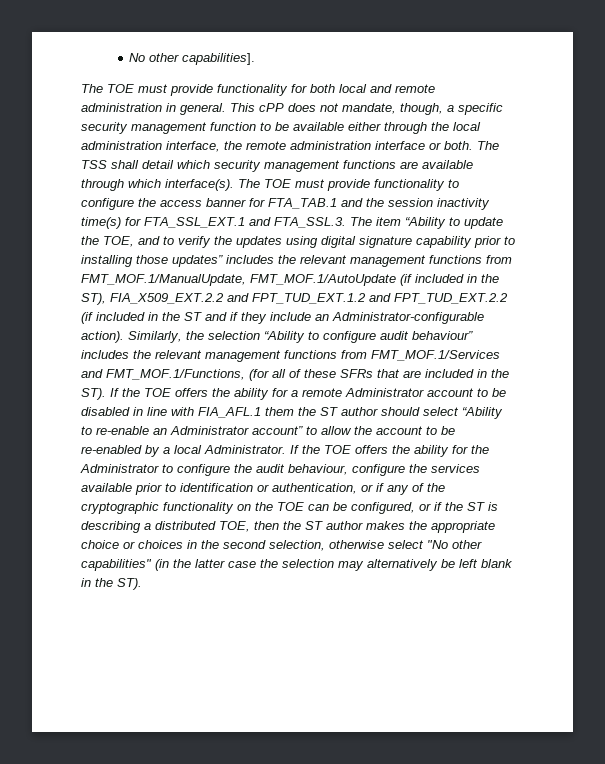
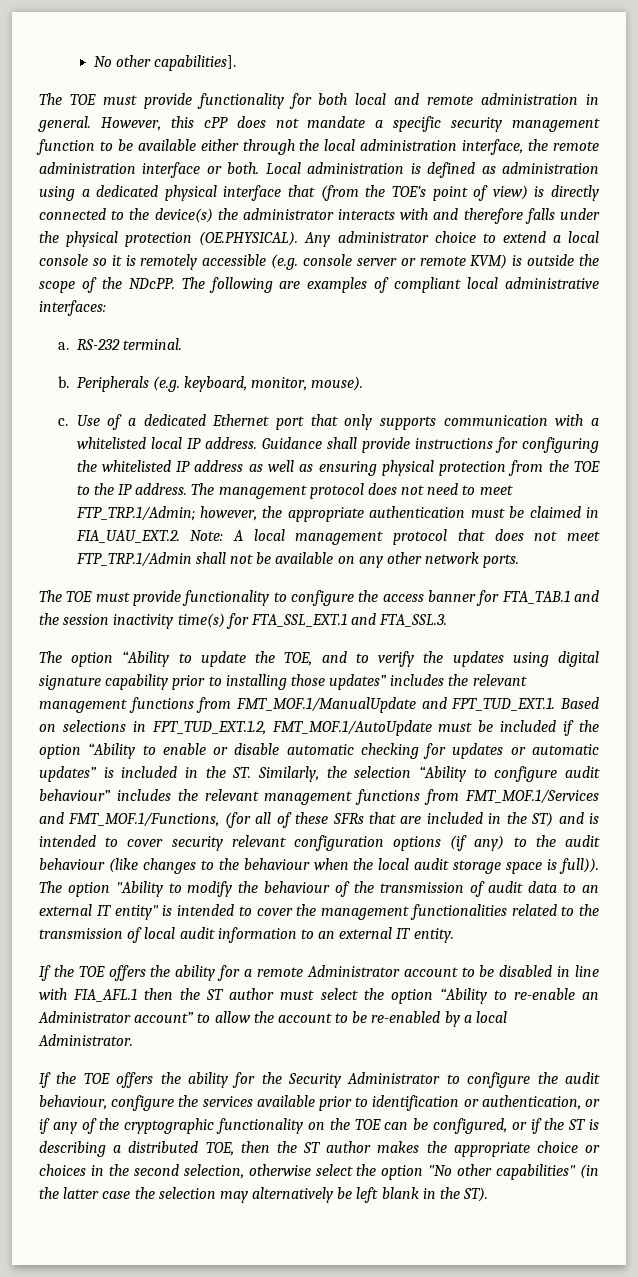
[230,103,255,112] This -> [100,116,194,131] However, this
[342,103,443,115] mandate, though, -> [307,116,366,128] mandate
[477,141,499,150] [81,160,473,172] [81,179,234,191] The TSS shall detail which security management functions are available through which interface(s). -> [265,162,600,178] [39,185,600,201] [39,208,600,224] [39,231,600,247] [39,254,599,270] [39,277,599,293] [39,300,106,316] [57,338,182,350] [57,376,364,392] [57,414,599,430] [76,437,600,453] [76,460,600,476] [76,483,513,499] [75,506,599,522] [75,529,600,545] [75,552,520,568] Local administration is defined as administration using a dedicated physical interface that (from the TOE’s point of view) is directly connected to the device(s) the administrator interacts with and therefore falls under the physical protection (OE.PHYSICAL). Any administrator choice to extend a local console so it is remotely accessible (e.g. console server or remote KVM) is outside the scope of the NDcPP. The following are examples of compliant local administrative interfaces: // a. RS-232 terminal. // b. Peripherals (e.g. keyboard, monitor, mouse). // c. Use of a dedicated Ethernet port that only supports communication with a whitelisted local IP address. Guidance shall provide instructions for configuring the whitelisted IP address as well as ensuring physical protection from the TOE to the IP address. The management protocol does not need to meet FTP_TRP.1/Admin; however, the appropriate authentication must be claimed in FIA_UAU_EXT.2. Note: A local management protocol that does not meet FTP_TRP.1/Admin shall not be available on any other network ports. //
[350,217,401,226] The item -> [39,651,114,667] // The option
[81,274,499,286] [81,293,508,305] [81,312,484,324] [81,331,124,343] FMT_MOF.1/ManualUpdate, FMT_MOF.1/AutoUpdate (if included in the ST), FIA_X509_EXT.2.2 and FPT_TUD_EXT.1.2 and FPT_TUD_EXT.2.2 (if included in the ST and if they include an Administrator-configurable action). -> [236,697,599,713] [39,720,600,736] [39,743,599,759] [39,766,252,782] FMT_MOF.1/ManualUpdate and FPT_TUD_EXT.1. Based on selections in FPT_TUD_EXT.1.2, FMT_MOF.1/AutoUpdate must be included if the option “Ability to enable or disable automatic checking for updates or automatic updates” is included in the ST.
[81,388,106,400] ST). -> [531,812,600,827] [39,835,600,851] [39,858,599,874] [39,881,599,897] [39,904,599,920] [39,927,454,943] ST) and is intended to cover security relevant configuration options (if any) to the audit behaviour (like changes to the behaviour when the local audit storage space is full)). The option "Ability to modify the behaviour of the transmission of audit data to an external IT entity" is intended to cover the management functionalities related to the transmission of local audit information to an external IT entity. //
[265,407,459,416] them the ST author should select -> [144,988,433,1004] then the ST author must select the option
(286, 449) none -> (133, 1040) //
(489, 449) none -> [288,1073,342,1088] Security
(424, 544) none -> [356,1164,424,1180] the option

